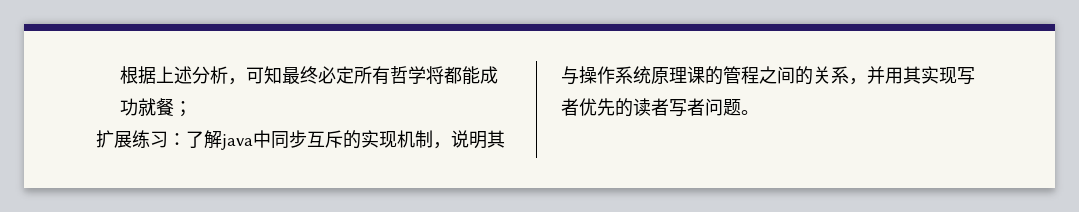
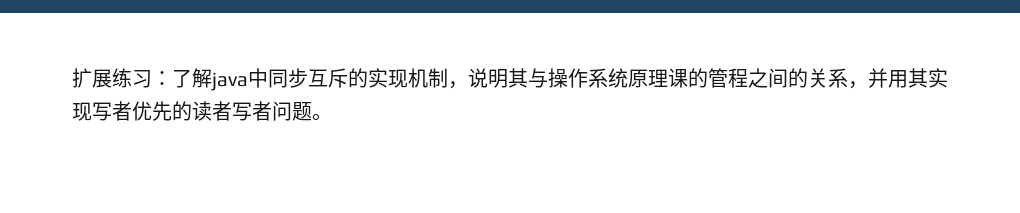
[119,66,498,85] [119,98,192,117] 根据上述分析，可知最终必定所有哲学将都能成功就餐； // -> (72, 78) none

